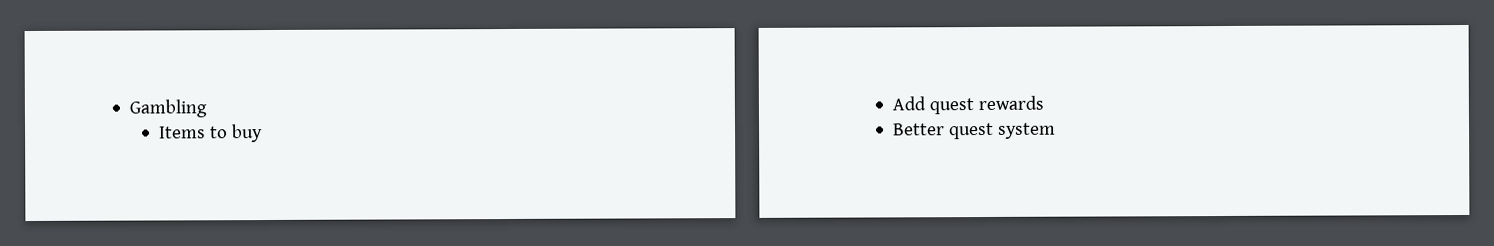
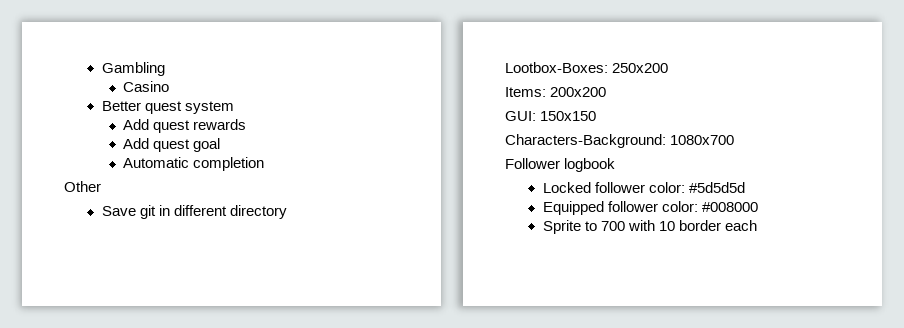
[159,124,264,143] Items to buy -> [123,81,170,92] [101,101,234,114] Casino // Better quest system
[893,122,1057,140] Better quest system -> [123,138,221,152] [123,157,265,171] [64,181,101,192] [101,205,287,219] [505,62,669,73] [505,87,607,97] [505,111,597,121] [505,134,735,148] [505,158,616,172] [542,182,745,193] [542,201,758,215] [542,220,758,234] Add quest goal // Automatic completion // Other // Save git in different directory // Lootbox-Boxes: 250x200 // Items: 200x200 // GUI: 150x150 // Characters-Background: 1080x700 // Follower logbook // Locked follower color: #5d5d5d // Equipped follower color: #008000 // Sprite to 700 with 10 border each

